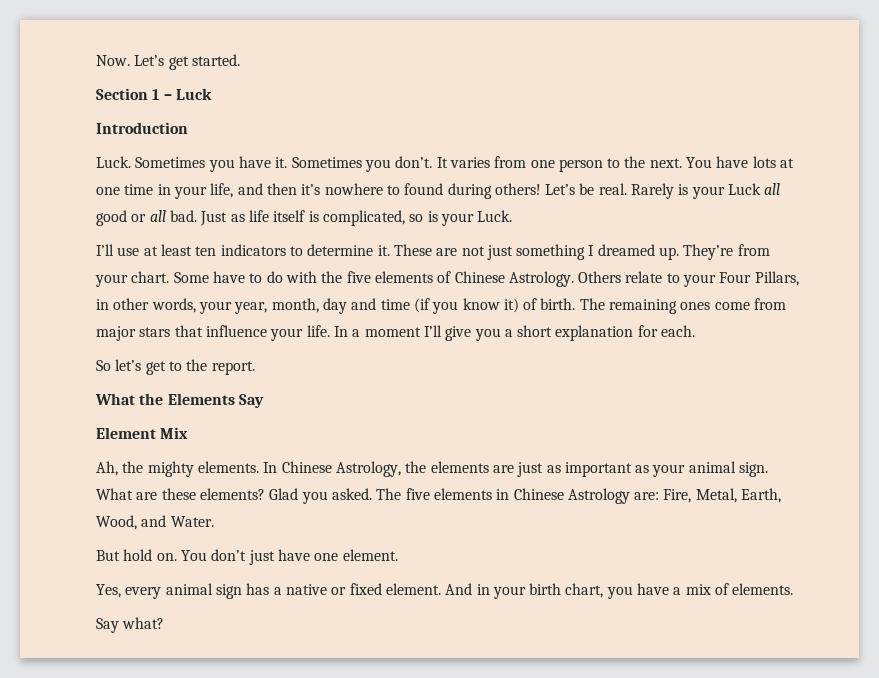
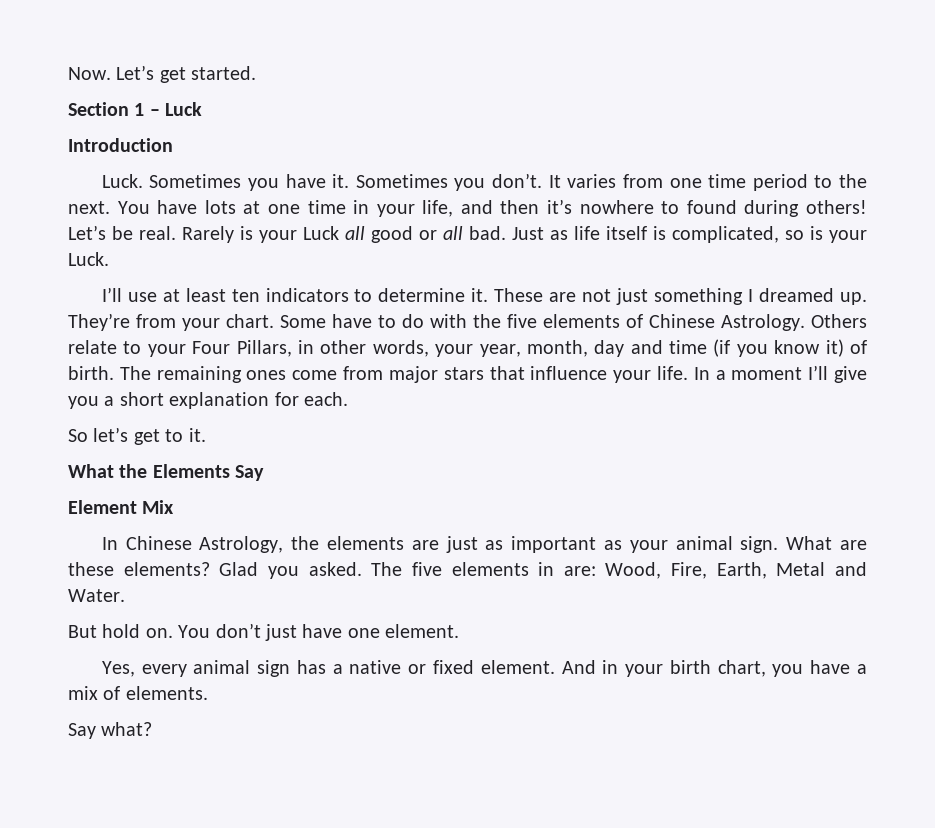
[558,159,603,172] person -> [708,174,808,191] time period
[186,359,255,375] the report. -> [188,428,206,442] it.
[96,461,259,477] Ah, the mighty elements. -> (175, 507) none
[513,488,782,504] [96,515,137,530] Chinese Astrology are: Fire, Metal, Earth, Wood, -> [563,562,826,579] are: Wood, Fire, Earth, Metal

